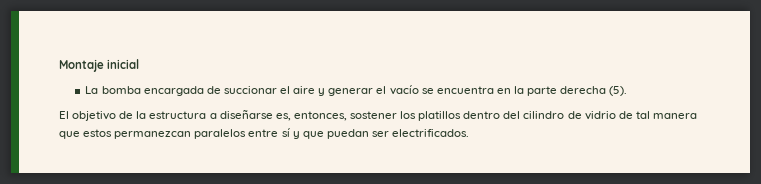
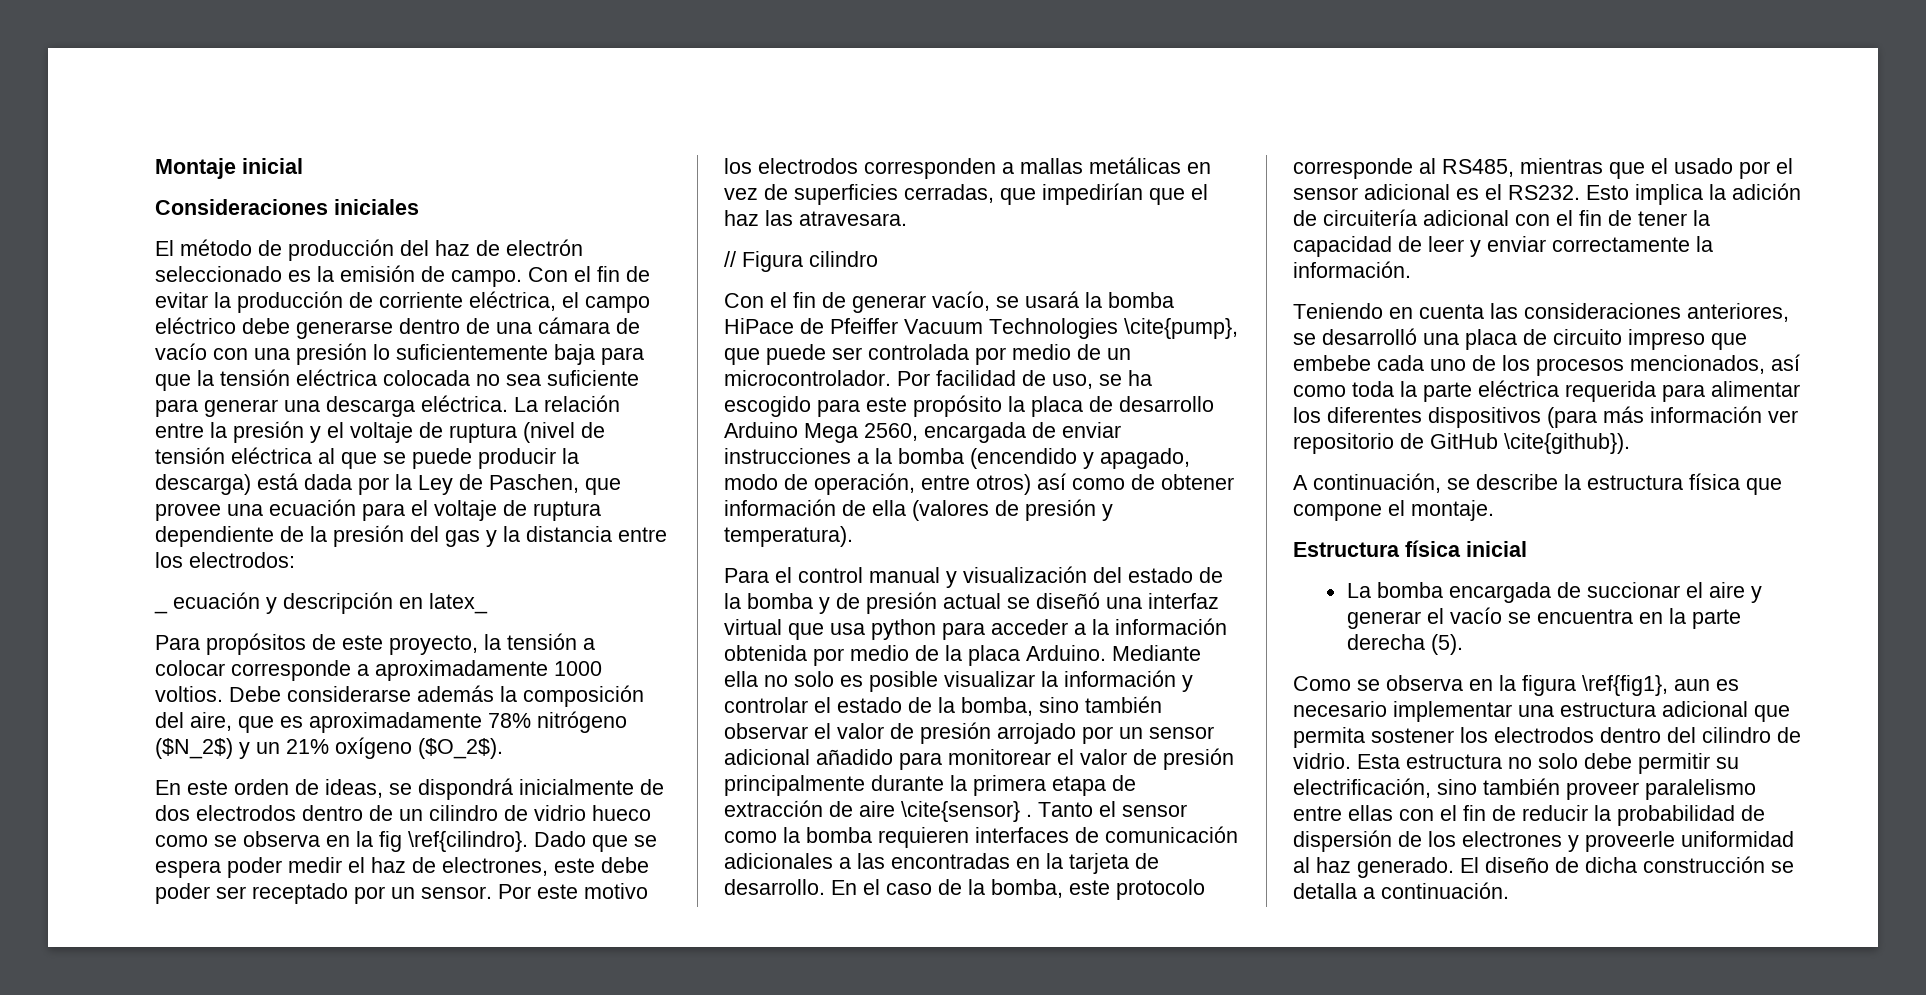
(140, 64) none -> [155,199,419,215] [155,239,583,261] [155,265,650,287] [155,291,650,313] [155,317,640,339] [155,343,644,365] [155,369,639,391] [155,395,620,417] [155,421,605,443] [155,447,579,469] [155,473,621,495] [155,499,601,521] [155,525,667,547] [155,552,295,568] [154,609,168,614] [173,592,488,614] [155,633,595,655] [155,660,602,681] [155,685,644,707] [155,711,627,733] [155,737,503,759] [155,778,664,800] [155,805,651,821] [155,831,657,852] [155,857,649,878] [155,883,648,904] [724,157,1211,179] [724,183,1208,205] [724,210,907,226] [724,251,878,272] [724,291,1174,313] [724,318,1238,339] [724,344,1131,365] [724,370,1152,389] [724,395,1214,417] [724,422,1121,443] [724,448,1190,469] [724,473,1234,495] [724,499,1113,521] [724,526,853,547] [724,566,1223,588] [724,592,1219,614] [724,618,1227,640] [724,645,1201,666] [724,670,1193,692] [724,696,1162,716] [724,722,1214,744] [724,748,1234,770] [724,775,1136,796] [724,800,1187,822] [724,826,1238,848] [724,853,1159,874] [724,879,1205,900] [1293,158,1793,179] [1293,183,1801,205] [1293,209,1710,226] [1293,236,1713,257] [1293,261,1411,278] [1293,303,1789,322] [1293,328,1747,350] [1293,354,1800,376] [1293,380,1800,402] [1293,406,1798,428] [1293,433,1630,454] [1293,473,1782,495] [1293,500,1494,521] [1293,540,1527,557] // Consideraciones iniciales // El método de producción del haz de electrón seleccionado es la emisión de campo. Con el fin de evitar la producción de corriente eléctrica, el campo eléctrico debe generarse dentro de una cámara de vacío con una presión lo suficientemente baja para que la tensión eléctrica colocada no sea suficiente para generar una descarga eléctrica. La relación entre la presión y el voltaje de ruptura (nivel de tensión eléctrica al que se puede producir la descarga) está dada por la Ley de Paschen, que provee una ecuación para el voltaje de ruptura dependiente de la presión del gas y la distancia entre los electrodos: // _ ecuación y descripción en latex_ // Para propósitos de este proyecto, la tensión a colocar corresponde a aproximadamente 1000 voltios. Debe considerarse además la composición del aire, que es aproximadamente 78% nitrógeno ($N_2$) y un 21% oxígeno ($O_2$). // En este orden de ideas, se dispondrá inicialmente de dos electrodos dentro de un cilindro de vidrio hueco como se observa en la fig \ref{cilindro}. Dado que se espera poder medir el haz de electrones, este debe poder ser receptado por un sensor. Por este motivo los electrodos corresponden a mallas metálicas en vez de superficies cerradas, que impedirían que el haz las atravesara. // // Figura cilindro // Con el fin de generar vacío, se usará la bomba HiPace de Pfeiffer Vacuum Technologies \cite{pump}, que puede ser controlada por medio de un microcontrolador. Por facilidad de uso, se ha escogido para este propósito la placa de desarrollo Arduino Mega 2560, encargada de enviar instrucciones a la bomba (encendido y apagado, modo de operación, entre otros) así como de obtener información de ella (valores de presión y temperatura). // Para el control manual y visualización del estado de la bomba y de presión actual se diseñó una interfaz virtual que usa python para acceder a la información obtenida por medio de la placa Arduino. Mediante ella no solo es posible visualizar la información y controlar el estado de la bomba, sino también observar el valor de presión arrojado por un sensor adicional añadido para monitorear el valor de presión principalmente durante la primera etapa de extracción de aire \cite{sensor} . Tanto el sensor como la bomba requieren interfaces de comunicación adicionales a las encontradas en la tarjeta de desarrollo. En el caso de la bomba, este protocolo corresponde al RS485, mientras que el usado por el sensor adicional es el RS232. Esto implica la adición de circuitería adicional con el fin de tener la capacidad de leer y enviar correctamente la información. // Teniendo en cuenta las consideraciones anteriores, se desarrolló una placa de circuito impreso que embebe cada uno de los procesos mencionados, así como toda la parte eléctrica requerida para alimentar los diferentes dispositivos (para más información ver repositorio de GitHub \cite{github}). // A continuación, se describe la estructura física que compone el montaje. // Estructura física inicial
[59,110,347,121] El objetivo de la estructura a diseñarse es, entonces, -> [1293,675,1739,696] [1293,701,1790,722] [1293,727,1365,748] Como se observa en la figura \ref{fig1}, aun es necesario implementar una estructura adicional que permita
[418,111,462,121] platillos -> [1494,727,1594,743] electrodos
[584,111,697,120] [59,128,470,139] vidrio de tal manera que estos permanezcan paralelos entre sí y que puedan ser electrificados. -> [1293,753,1739,774] [1293,778,1756,800] [1293,805,1765,826] [1293,830,1794,852] [1293,856,1794,878] [1293,882,1509,899] vidrio. Esta estructura no solo debe permitir su electrificación, sino también proveer paralelismo entre ellas con el fin de reducir la probabilidad de dispersión de los electrones y proveerle uniformidad al haz generado. El diseño de dicha construcción se detalla a continuación.

